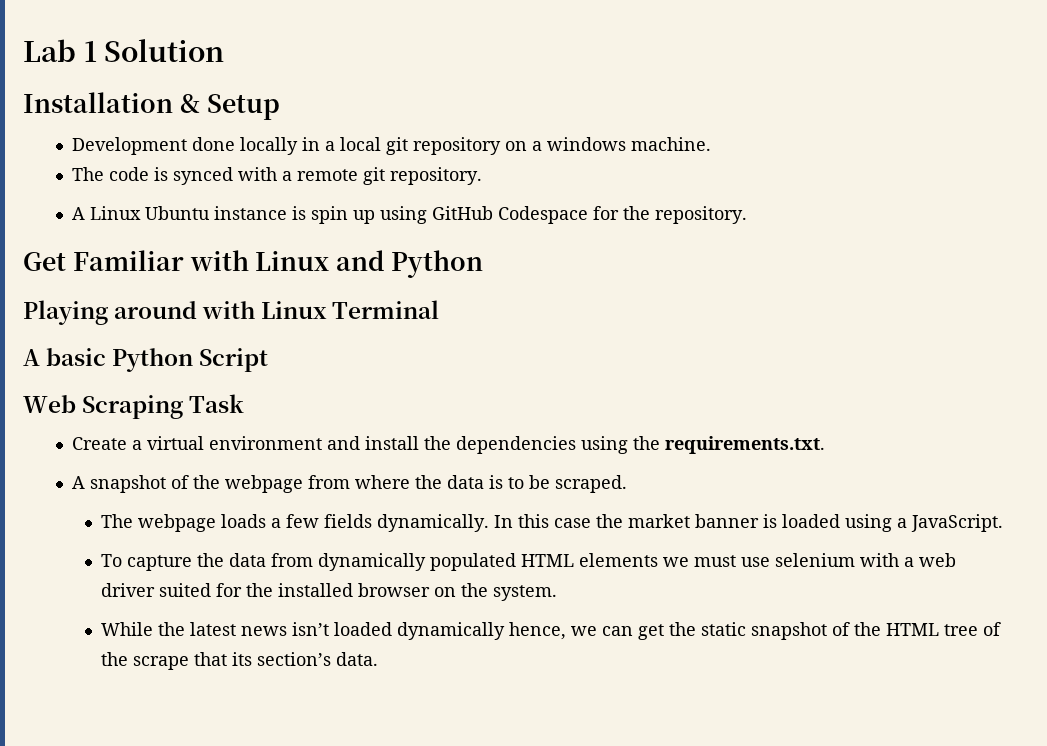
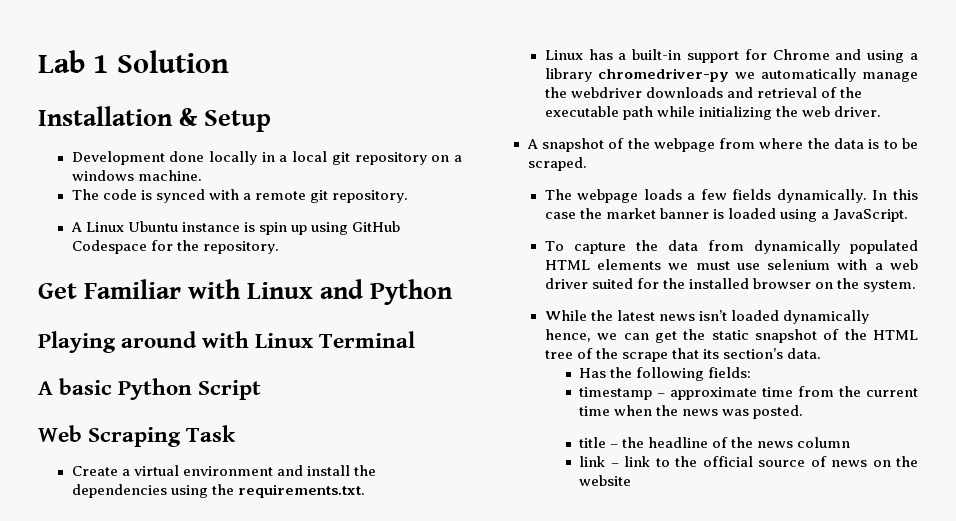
(825, 445) none -> [544,49,918,63] [544,68,918,82] [544,87,863,98] [544,106,882,120] // Linux has a built-in support for Chrome and using a library chromedriver-py we automatically manage the webdriver downloads and retrieval of the executable path while initializing the web driver.
(378, 659) none -> [579,367,752,381] [579,386,918,400] [579,405,804,419] [579,437,851,448] [579,456,919,467] [579,475,632,486] // Has the following fields: // timestamp – approximate time from the current time when the news was posted. // title – the headline of the news column // link – link to the official source of news on the website

